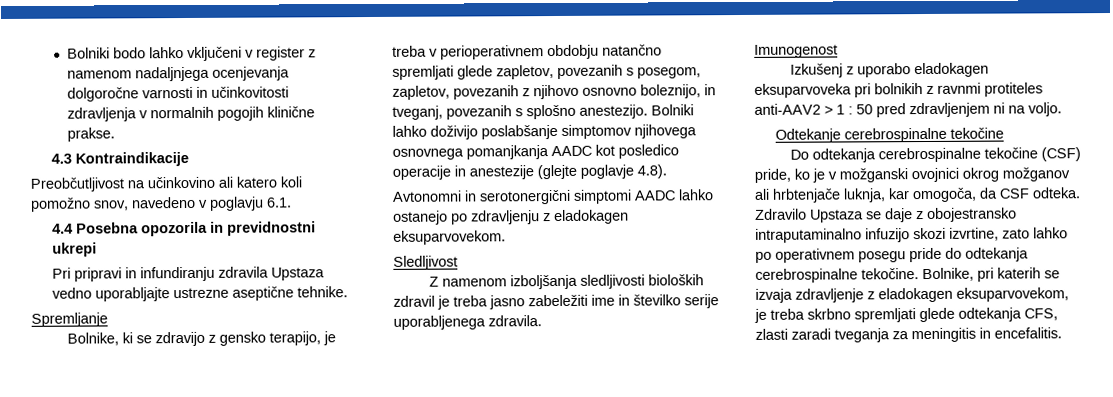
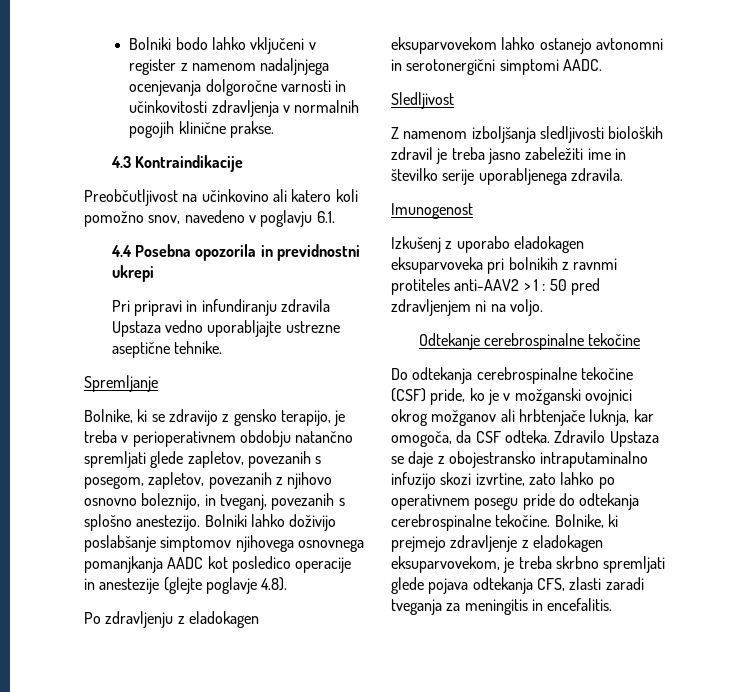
[392,189,714,205] [393,209,629,225] [393,230,506,245] Avtonomni in serotonergični simptomi AADC lahko ostanejo po zdravljenju z eladokagen eksuparvovekom. -> [84,611,259,628] [391,37,663,54] [391,59,602,75] Po zdravljenju z eladokagen eksuparvovekom lahko ostanejo avtonomni in serotonergični simptomi AADC.
[977,267,1060,282] [755,288,793,303] pri katerih se izvaja -> [607,514,618,527] [391,536,446,552] ki prejmejo
(955, 315) none -> [428,578,469,594] pojava

